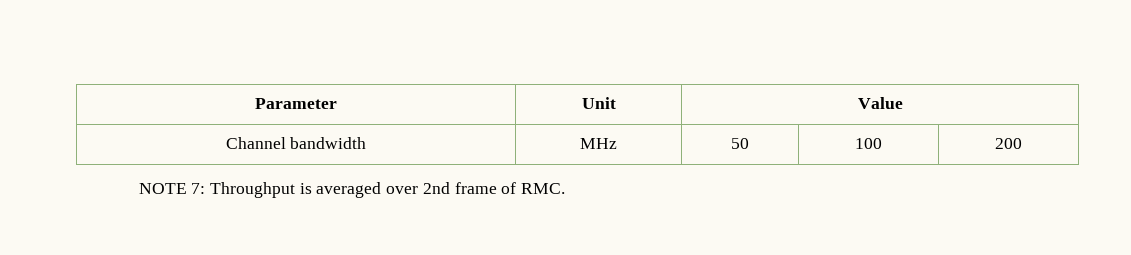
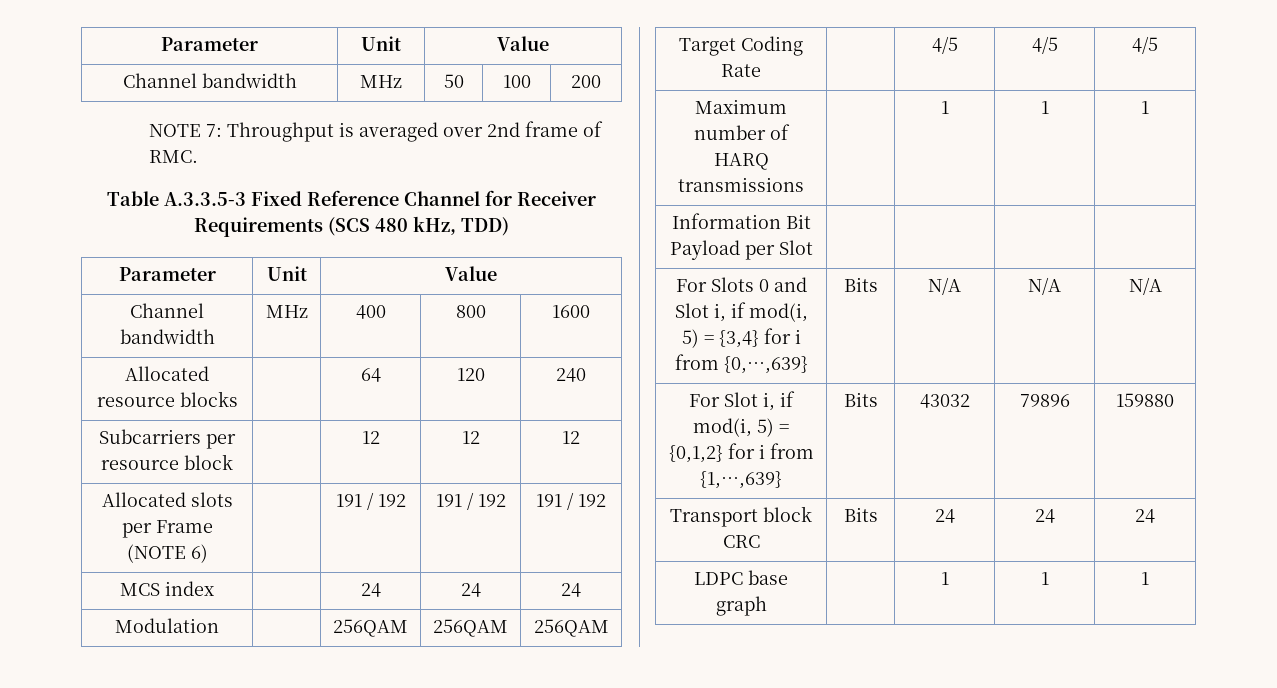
(566, 188) none -> [107,190,596,206] [194,216,509,237] [118,267,216,281] [266,266,307,281] [444,266,497,281] [130,303,204,318] [119,329,215,344] [265,305,308,318] [355,305,386,319] [455,305,486,318] [552,305,590,318] [125,366,209,381] [96,391,238,407] [360,368,381,382] [456,368,485,381] [556,368,586,382] [99,429,236,449] [101,454,233,470] [361,431,380,444] [461,431,480,444] [562,431,580,444] [101,492,233,507] [121,520,213,538] [126,544,208,563] [335,492,406,510] [435,492,506,510] [536,492,606,510] [120,581,214,596] [360,583,381,597] [460,583,481,597] [561,583,581,597] [115,618,219,633] [333,619,408,637] [432,619,508,637] [533,619,609,637] [679,36,803,56] [721,64,761,77] [931,36,958,54] [1031,36,1058,54] [1132,36,1158,54] [695,99,787,114] [694,124,790,140] [713,153,769,170] [678,177,804,192] [940,101,949,114] [1040,101,1049,114] [1141,101,1149,114] [671,213,811,229] [669,240,813,260] [675,277,807,292] [674,302,808,322] [681,328,801,348] [674,354,808,374] [843,277,878,292] [928,277,961,295] [1028,277,1061,295] [1128,277,1162,295] [689,391,795,411] [693,418,789,437] [668,443,814,463] [700,471,782,489] [843,392,878,407] [919,394,970,408] [1019,394,1070,407] [1116,393,1174,407] [670,506,812,527] [722,535,760,548] [843,507,878,522] [934,509,955,523] [1034,509,1055,523] [1135,509,1155,523] [694,570,788,585] [715,596,767,616] [940,572,949,585] [1040,572,1049,585] [1141,572,1149,585] // Table A.3.3.5-3 Fixed Reference Channel for Receiver Requirements (SCS 480 kHz, TDD) // Parameter | Unit | Value // Channel bandwidth | MHz | 400 | 800 | 1600 // Allocated resource blocks | | 64 | 120 | 240 // Subcarriers per resource block | | 12 | 12 | 12 // Allocated slots per Frame (NOTE 6) | | 191 / 192 | 191 / 192 | 191 / 192 // MCS index | | 24 | 24 | 24 // Modulation | | 256QAM | 256QAM | 256QAM // Target Coding Rate | | 4/5 | 4/5 | 4/5 // Maximum number of HARQ transmissions | | 1 | 1 | 1 // Information Bit Payload per Slot | | | | // For Slots 0 and Slot i, if mod(i, 5) = {3,4} for i from {0,…,639} | Bits | N/A | N/A | N/A // For Slot i, if mod(i, 5) = {0,1,2} for i from {1,…,639} | Bits | 43032 | 79896 | 159880 // Transport block CRC | Bits | 24 | 24 | 24 // LDPC base graph | | 1 | 1 | 1

